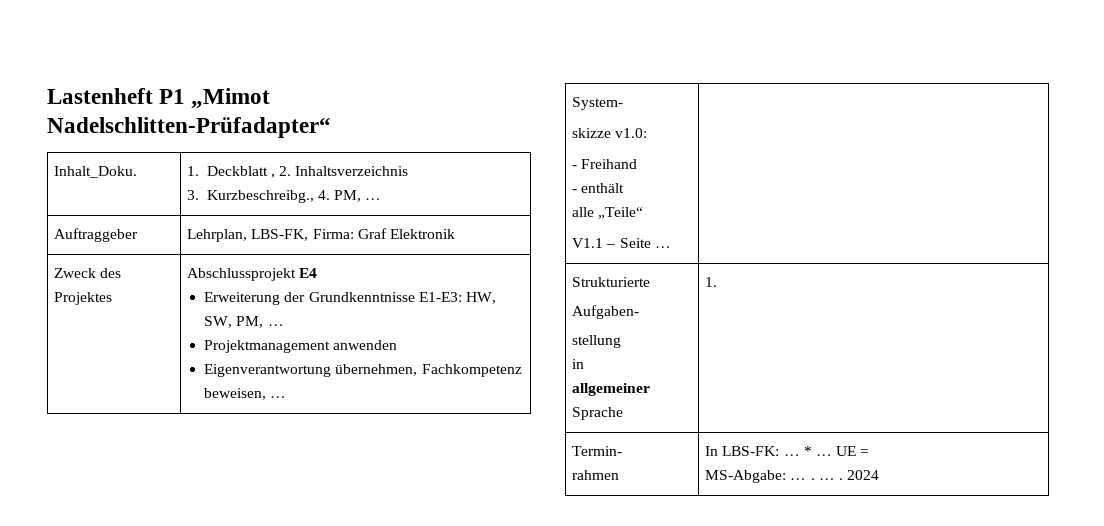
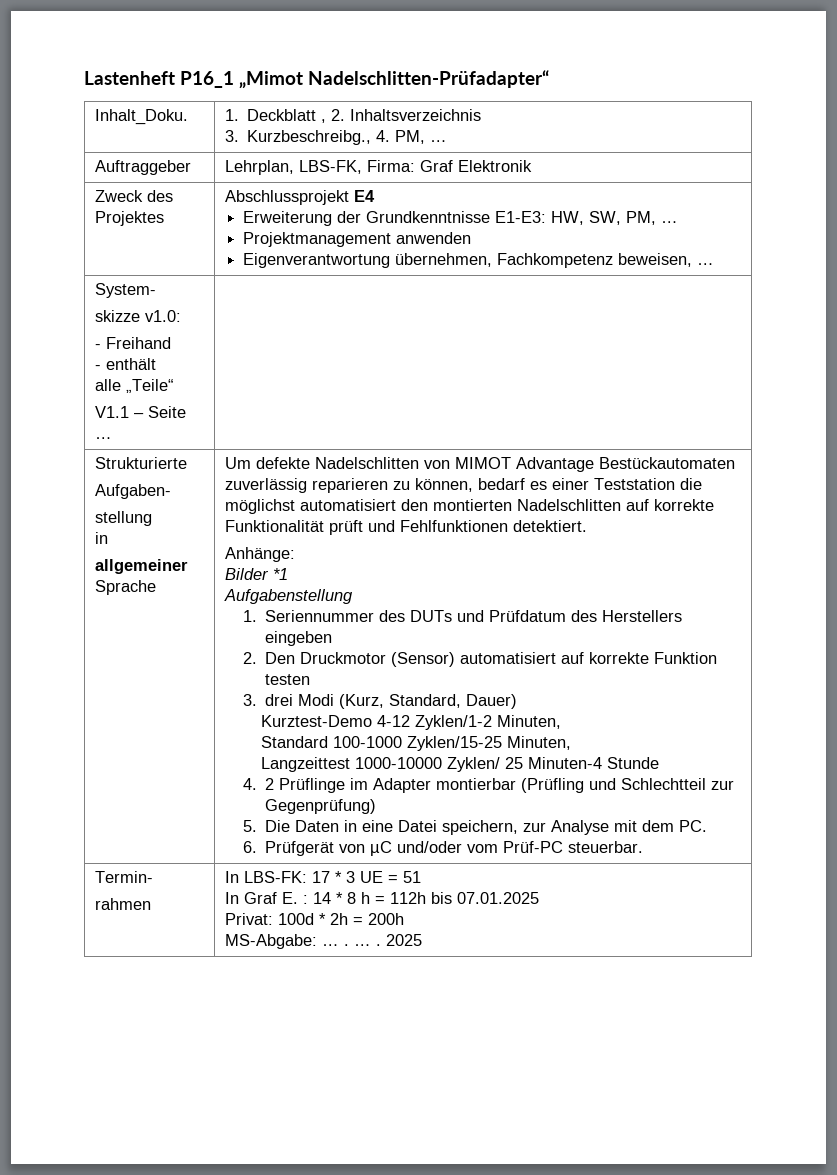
[159,89,186,104] P1 -> [180,71,234,88] P16_1
[705,277,718,287] 1. -> [225,457,736,472] [225,478,703,493] [225,499,715,514] [225,520,588,535] [225,547,296,562] [225,568,289,580] [224,589,354,604] [242,610,683,622] [265,631,333,646] [242,652,718,667] [265,674,311,685] [242,694,518,709] [260,715,561,730] [260,736,571,751] [260,757,659,772] [242,778,735,793] [265,799,377,814] [242,820,708,835] [242,841,644,856] Um defekte Nadelschlitten von MIMOT Advantage Bestückautomaten zuverlässig reparieren zu können, bedarf es einer Teststation die möglichst automatisiert den montierten Nadelschlitten auf korrekte Funktionalität prüft und Fehlfunktionen detektiert. // Anhänge: // Bilder *1 // Aufgabenstellung // 1. Seriennummer des DUTs und Prüfdatum des Herstellers eingeben // 2. Den Druckmotor (Sensor) automatisiert auf korrekte Funktion testen // 3. drei Modi (Kurz, Standard, Dauer) // Kurztest-Demo 4-12 Zyklen/1-2 Minuten, // Standard 100-1000 Zyklen/15-25 Minuten, // Langzeittest 1000-10000 Zyklen/ 25 Minuten-4 Stunde // 4. 2 Prüflinge im Adapter montierbar (Prüfling und Schlechtteil zur Gegenprüfung) // 5. Die Daten in eine Datei speichern, zur Analyse mit dem PC. // 6. Prüfgerät von µC und/oder vom Prüf-PC steuerbar.
[783,446,832,456] … * … -> [312,871,356,883] 17 * 3
(870, 452) none -> [403,871,422,883] [225,892,540,904] [225,913,405,925] 51 // In Graf E. : 14 * 8 h = 112h bis 07.01.2025 // Privat: 100d * 2h = 200h
[847,470,880,480] 2024 -> [386,934,423,946] 2025

